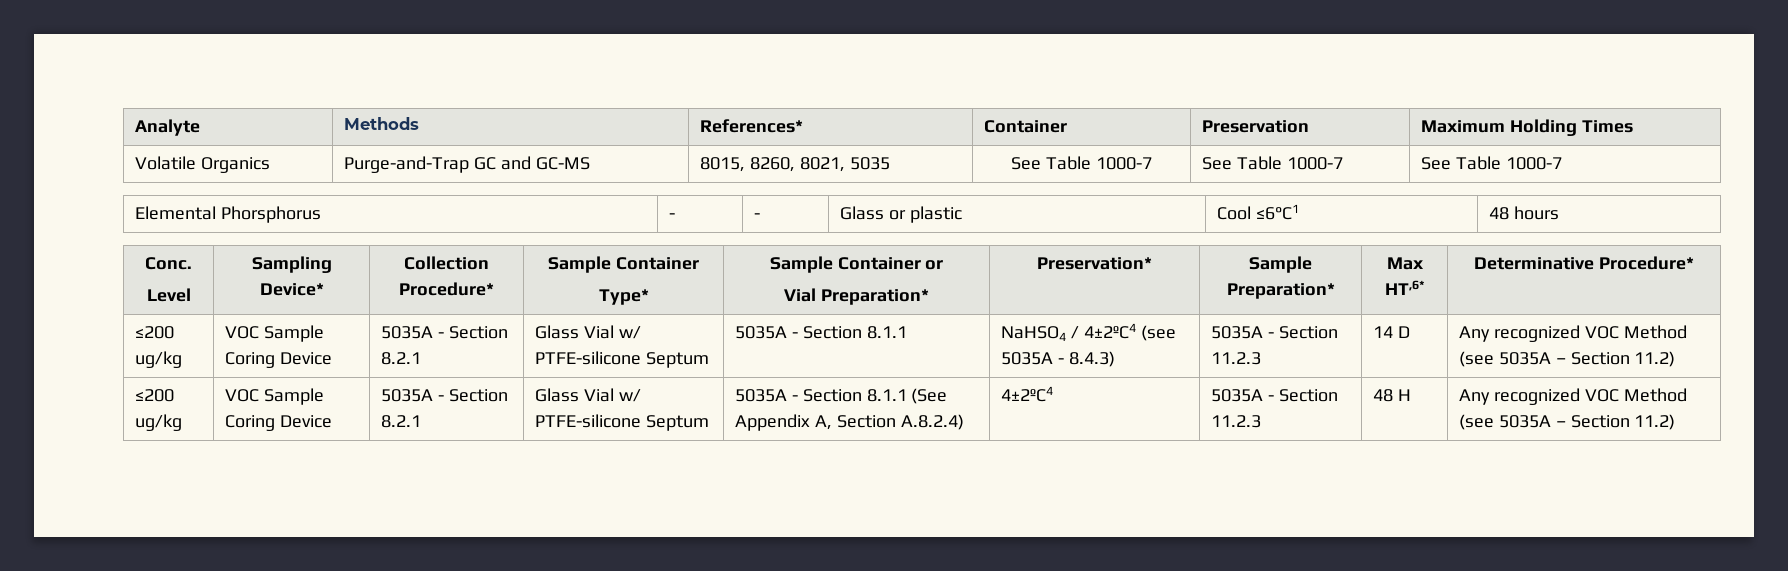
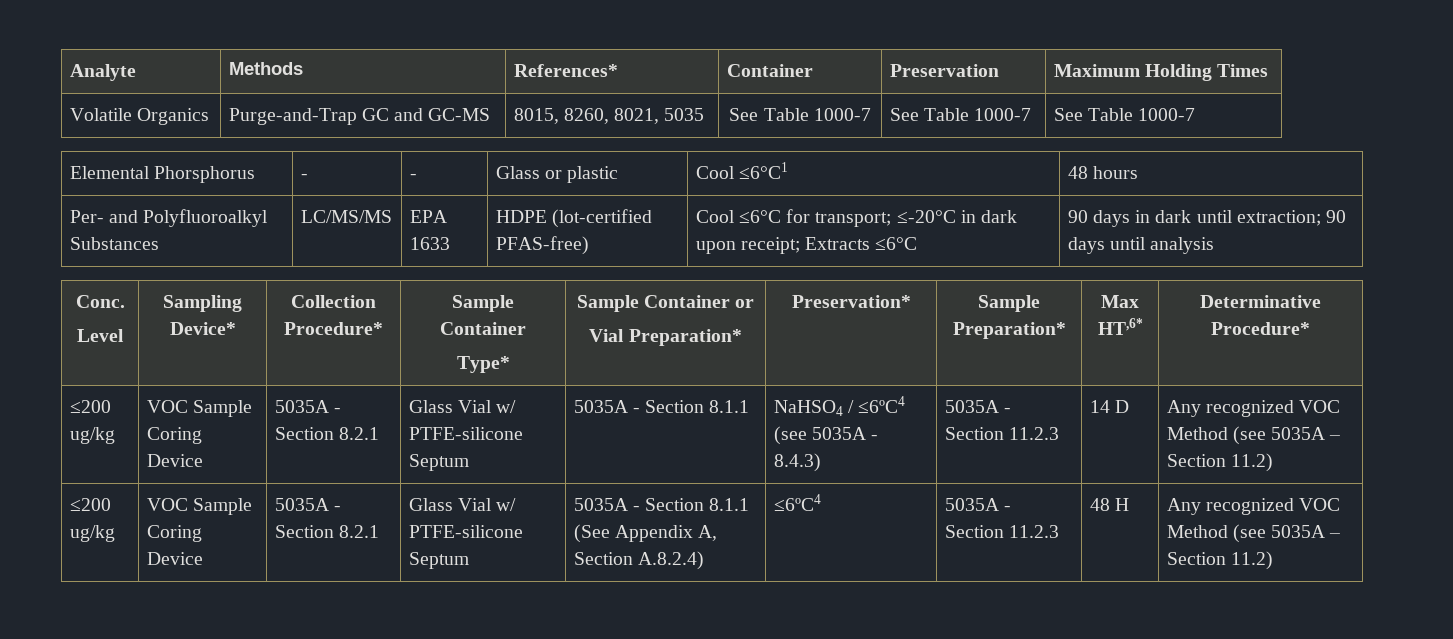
(1559, 213) none -> [69,209,269,227] [69,237,159,250] [300,210,392,223] [409,210,447,223] [409,237,450,250] [495,209,652,228] [495,236,589,255] [695,209,1018,227] [695,237,918,254] [1067,210,1347,227] [1067,237,1215,254] // Per- and Polyfluoroalkyl Substances | LC/MS/MS | EPA 1633 | HDPE (lot-certified PFAS-free) | Cool ≤6°C for transport; ≤-20°C in dark upon receipt; Extracts ≤6°C | 90 days in dark until extraction; 90 days until analysis
[1083,323,1136,339] 4±2ºC4 -> [858,396,906,413] ≤6ºC4
[1000,386,1053,402] 4±2ºC4 -> [773,494,821,511] ≤6ºC4

